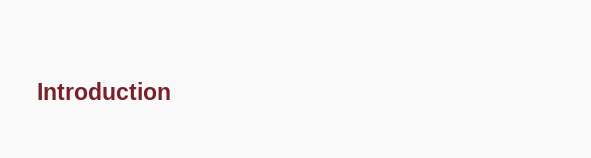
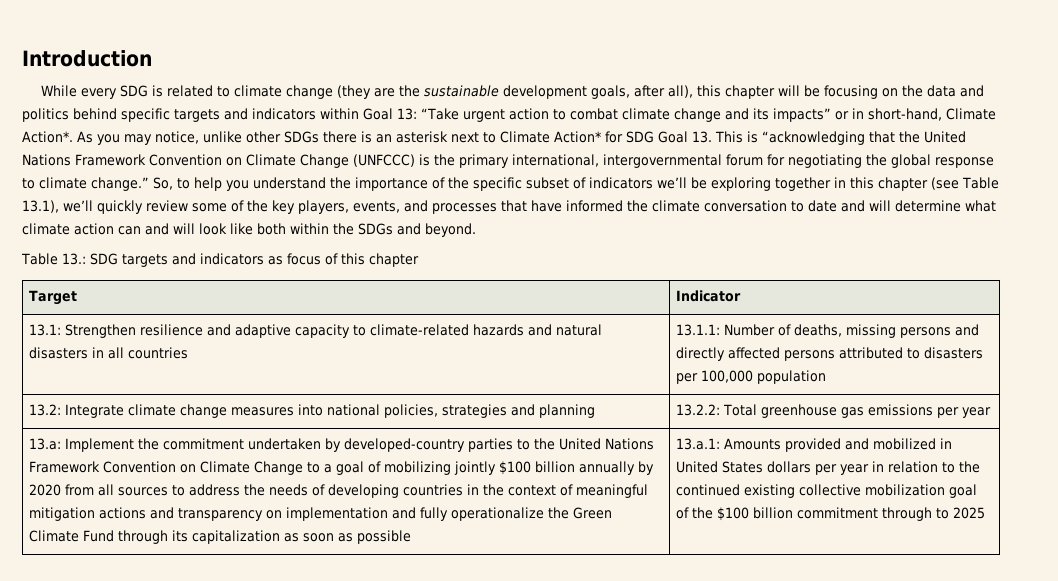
(171, 91) none -> [41,85,985,99] [22,108,996,122] [22,131,966,145] [22,154,994,168] [22,177,999,191] [22,200,996,214] [22,223,476,237] [21,253,419,267] [29,290,78,305] [676,290,742,302] [29,324,603,338] [29,347,189,359] [676,324,980,338] [676,347,984,361] [676,370,827,384] [29,404,596,418] [676,404,991,418] [29,438,655,452] [29,461,654,475] [29,484,649,498] [29,507,613,521] [29,530,412,544] [676,438,953,452] [676,461,981,475] [676,484,978,498] [676,507,986,521] // While every SDG is related to climate change (they are the sustainable development goals, after all), this chapter will be focusing on the data and politics behind specific targets and indicators within Goal 13: “Take urgent action to combat climate change and its impacts” or in short-hand, Climate Action*. As you may notice, unlike other SDGs there is an asterisk next to Climate Action* for SDG Goal 13. This is “acknowledging that the United Nations Framework Convention on Climate Change (UNFCCC) is the primary international, intergovernmental forum for negotiating the global response to climate change.” So, to help you understand the importance of the specific subset of indicators we’ll be exploring together in this chapter (see Table 13.1), we’ll quickly review some of the key players, events, and processes that have informed the climate conversation to date and will determine what climate action can and will look like both within the SDGs and beyond. // Table 13.: SDG targets and indicators as focus of this chapter // Target | Indicator // 13.1: Strengthen resilience and adaptive capacity to climate-related hazards and natural disasters in all countries | 13.1.1: Number of deaths, missing persons and directly affected persons attributed to disasters per 100,000 population // 13.2: Integrate climate change measures into national policies, strategies and planning | 13.2.2: Total greenhouse gas emissions per year // 13.a: Implement the commitment undertaken by developed-country parties to the United Nations Framework Convention on Climate Change to a goal of mobilizing jointly $100 billion annually by 2020 from all sources to address the needs of developing countries in the context of meaningful mitigation actions and transparency on implementation and fully operationalize the Green Climate Fund through its capitalization as soon as possible | 13.a.1: Amounts provided and mobilized in United States dollars per year in relation to the continued existing collective mobilization goal of the $100 billion commitment through to 2025

